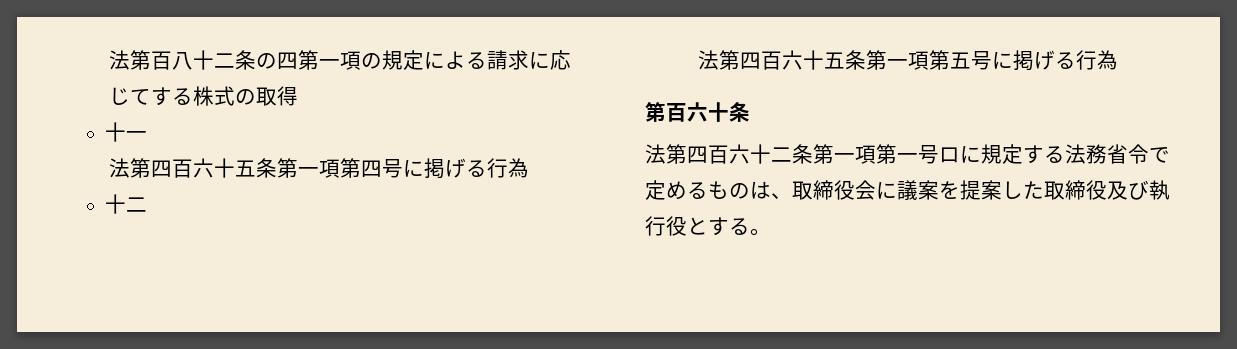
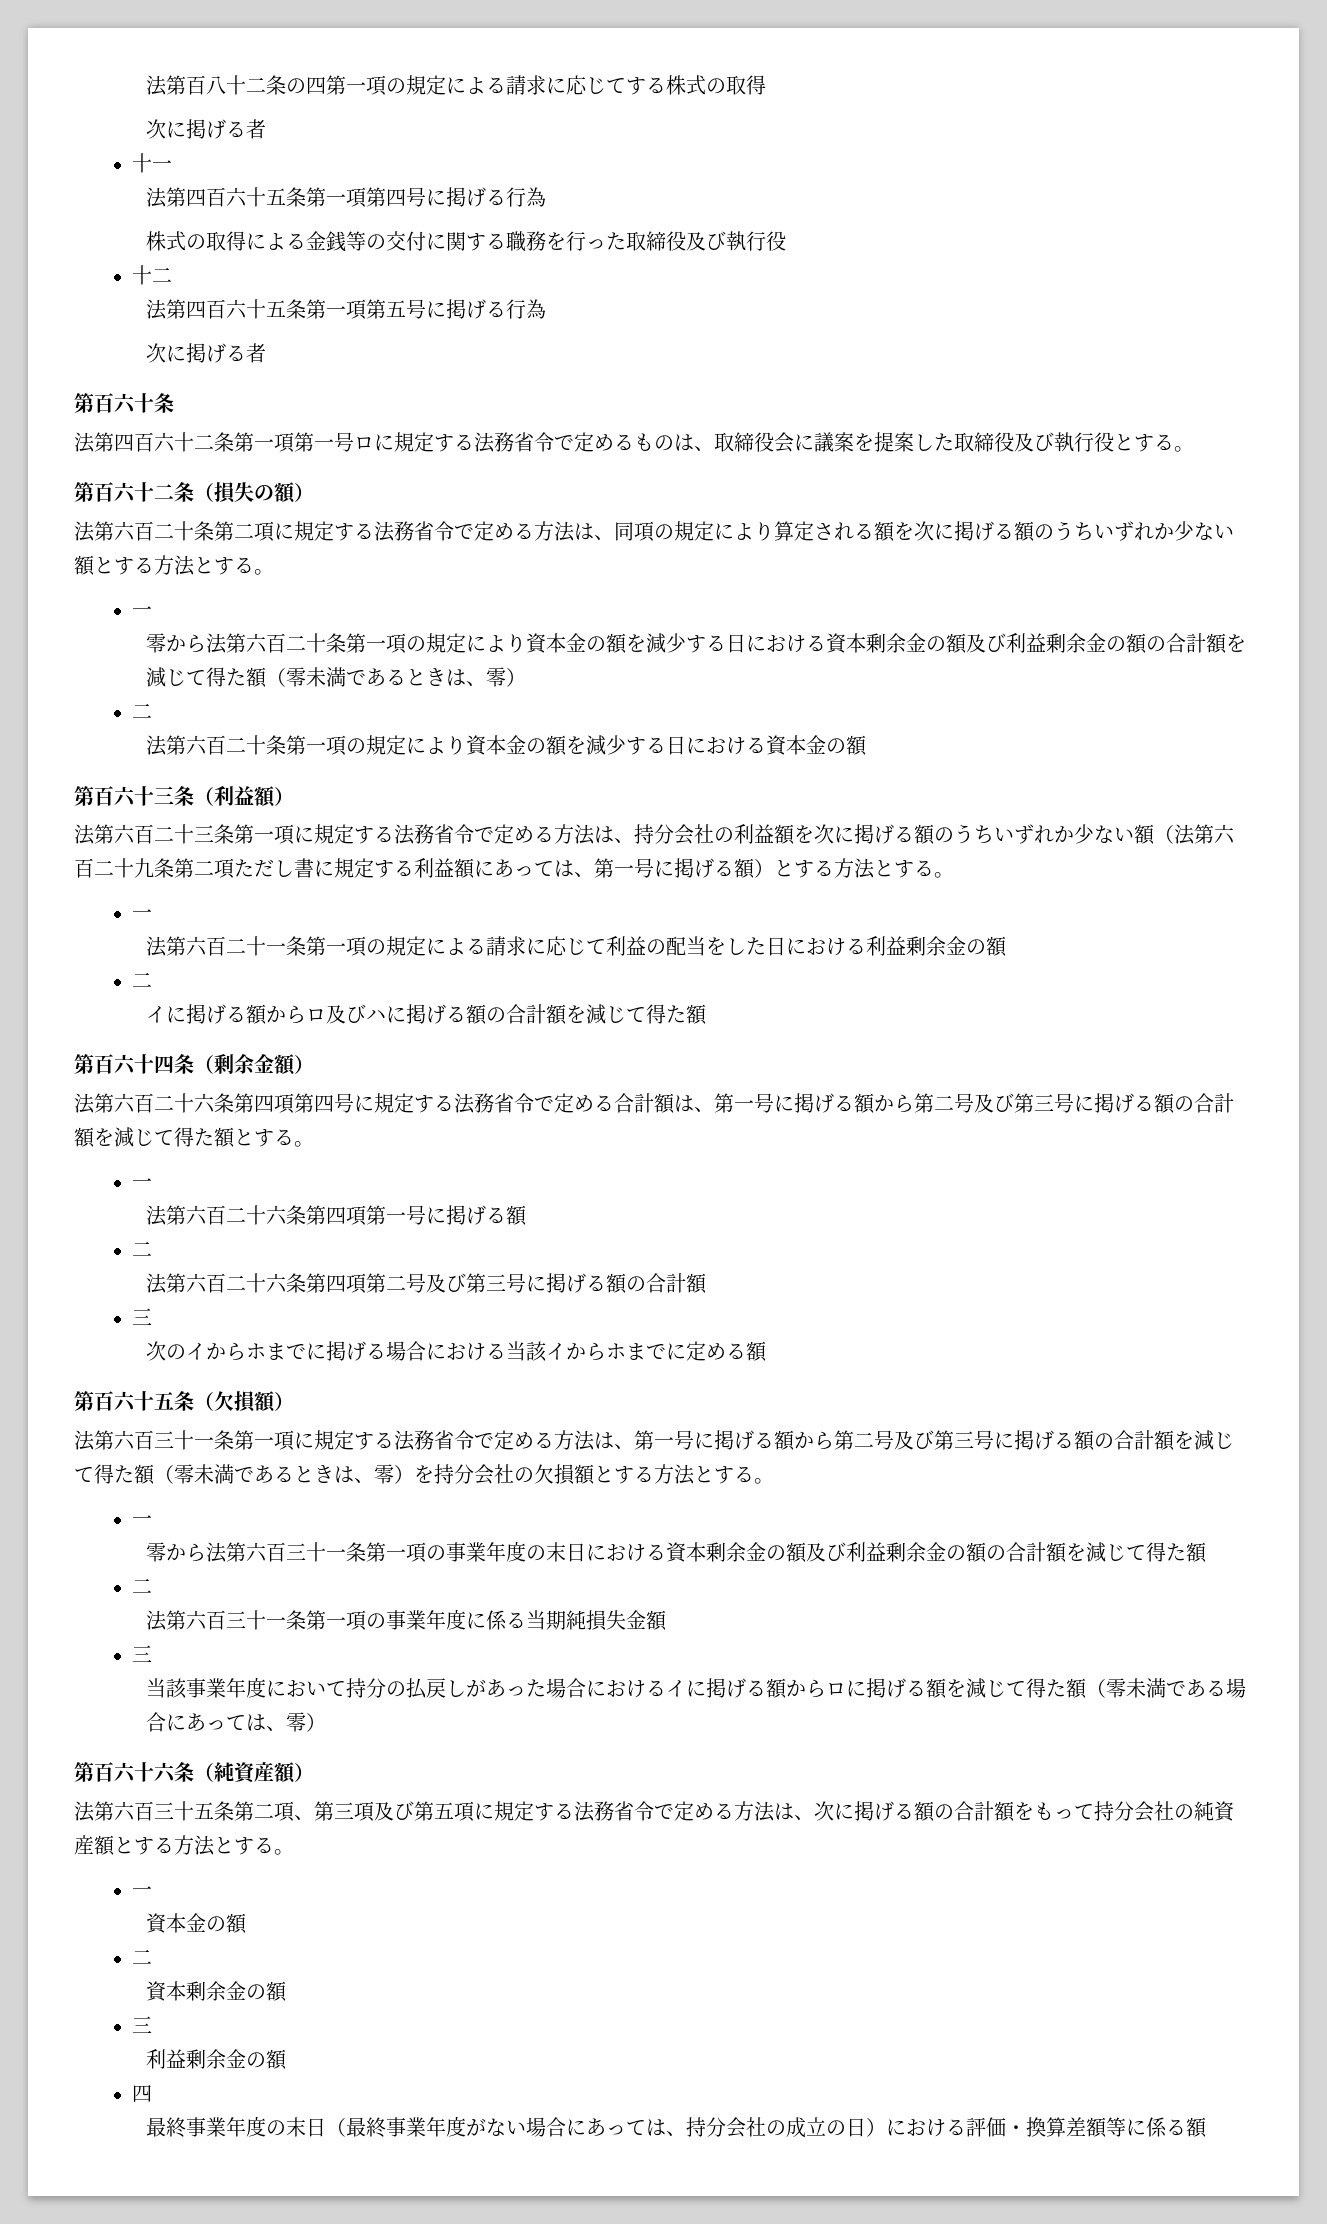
(299, 96) none -> [145,119,266,139] // 次に掲げる者
(530, 168) none -> [145,231,786,252] // 株式の取得による金銭等の交付に関する職務を行った取締役及び執行役
(1119, 60) none -> [145,343,266,363] // 次に掲げる者
(771, 232) none -> [74,482,314,503] [74,521,1234,542] [74,555,274,576] [131,606,152,617] [145,633,1246,654] [145,667,526,688] [131,703,152,719] [145,735,867,756] [74,785,294,807] [74,824,1235,845] [74,858,954,879] [131,909,152,920] [145,936,1007,957] [131,972,152,988] [145,1004,707,1025] [74,1054,314,1075] [74,1093,1234,1114] [74,1127,314,1148] [131,1178,152,1189] [145,1205,527,1226] [131,1241,152,1257] [145,1273,707,1294] [131,1308,152,1325] [145,1341,767,1362] [74,1391,294,1412] [74,1430,1234,1451] [74,1464,774,1485] [131,1515,152,1526] [145,1541,1207,1563] [131,1578,152,1594] [145,1609,667,1631] [131,1645,152,1662] [145,1677,1246,1699] [145,1712,326,1732] [74,1762,314,1784] [74,1801,1235,1822] [74,1835,294,1856] [131,1886,152,1897] [145,1913,247,1934] [131,1949,152,1965] [145,1981,287,2002] [131,2016,152,2033] [145,2049,287,2070] [131,2085,152,2102] [145,2116,1207,2138] // 第百六十二条（損失の額） // 法第六百二十条第二項に規定する法務省令で定める方法は、同項の規定により算定される額を次に掲げる額のうちいずれか少ない額とする方法とする。 // 一 // 零から法第六百二十条第一項の規定により資本金の額を減少する日における資本剰余金の額及び利益剰余金の額の合計額を減じて得た額（零未満であるときは、零） // 二 // 法第六百二十条第一項の規定により資本金の額を減少する日における資本金の額 // 第百六十三条（利益額） // 法第六百二十三条第一項に規定する法務省令で定める方法は、持分会社の利益額を次に掲げる額のうちいずれか少ない額（法第六百二十九条第二項ただし書に規定する利益額にあっては、第一号に掲げる額）とする方法とする。 // 一 // 法第六百二十一条第一項の規定による請求に応じて利益の配当をした日における利益剰余金の額 // 二 // イに掲げる額からロ及びハに掲げる額の合計額を減じて得た額 // 第百六十四条（剰余金額） // 法第六百二十六条第四項第四号に規定する法務省令で定める合計額は、第一号に掲げる額から第二号及び第三号に掲げる額の合計額を減じて得た額とする。 // 一 // 法第六百二十六条第四項第一号に掲げる額 // 二 // 法第六百二十六条第四項第二号及び第三号に掲げる額の合計額 // 三 // 次のイからホまでに掲げる場合における当該イからホまでに定める額 // 第百六十五条（欠損額） // 法第六百三十一条第一項に規定する法務省令で定める方法は、第一号に掲げる額から第二号及び第三号に掲げる額の合計額を減じて得た額（零未満であるときは、零）を持分会社の欠損額とする方法とする。 // 一 // 零から法第六百三十一条第一項の事業年度の末日における資本剰余金の額及び利益剰余金の額の合計額を減じて得た額 // 二 // 法第六百三十一条第一項の事業年度に係る当期純損失金額 // 三 // 当該事業年度において持分の払戻しがあった場合におけるイに掲げる額からロに掲げる額を減じて得た額（零未満である場合にあっては、零） // 第百六十六条（純資産額） // 法第六百三十五条第二項、第三項及び第五項に規定する法務省令で定める方法は、次に掲げる額の合計額をもって持分会社の純資産額とする方法とする。 // 一 // 資本金の額 // 二 // 資本剰余金の額 // 三 // 利益剰余金の額 // 四 // 最終事業年度の末日（最終事業年度がない場合にあっては、持分会社の成立の日）における評価・換算差額等に係る額

